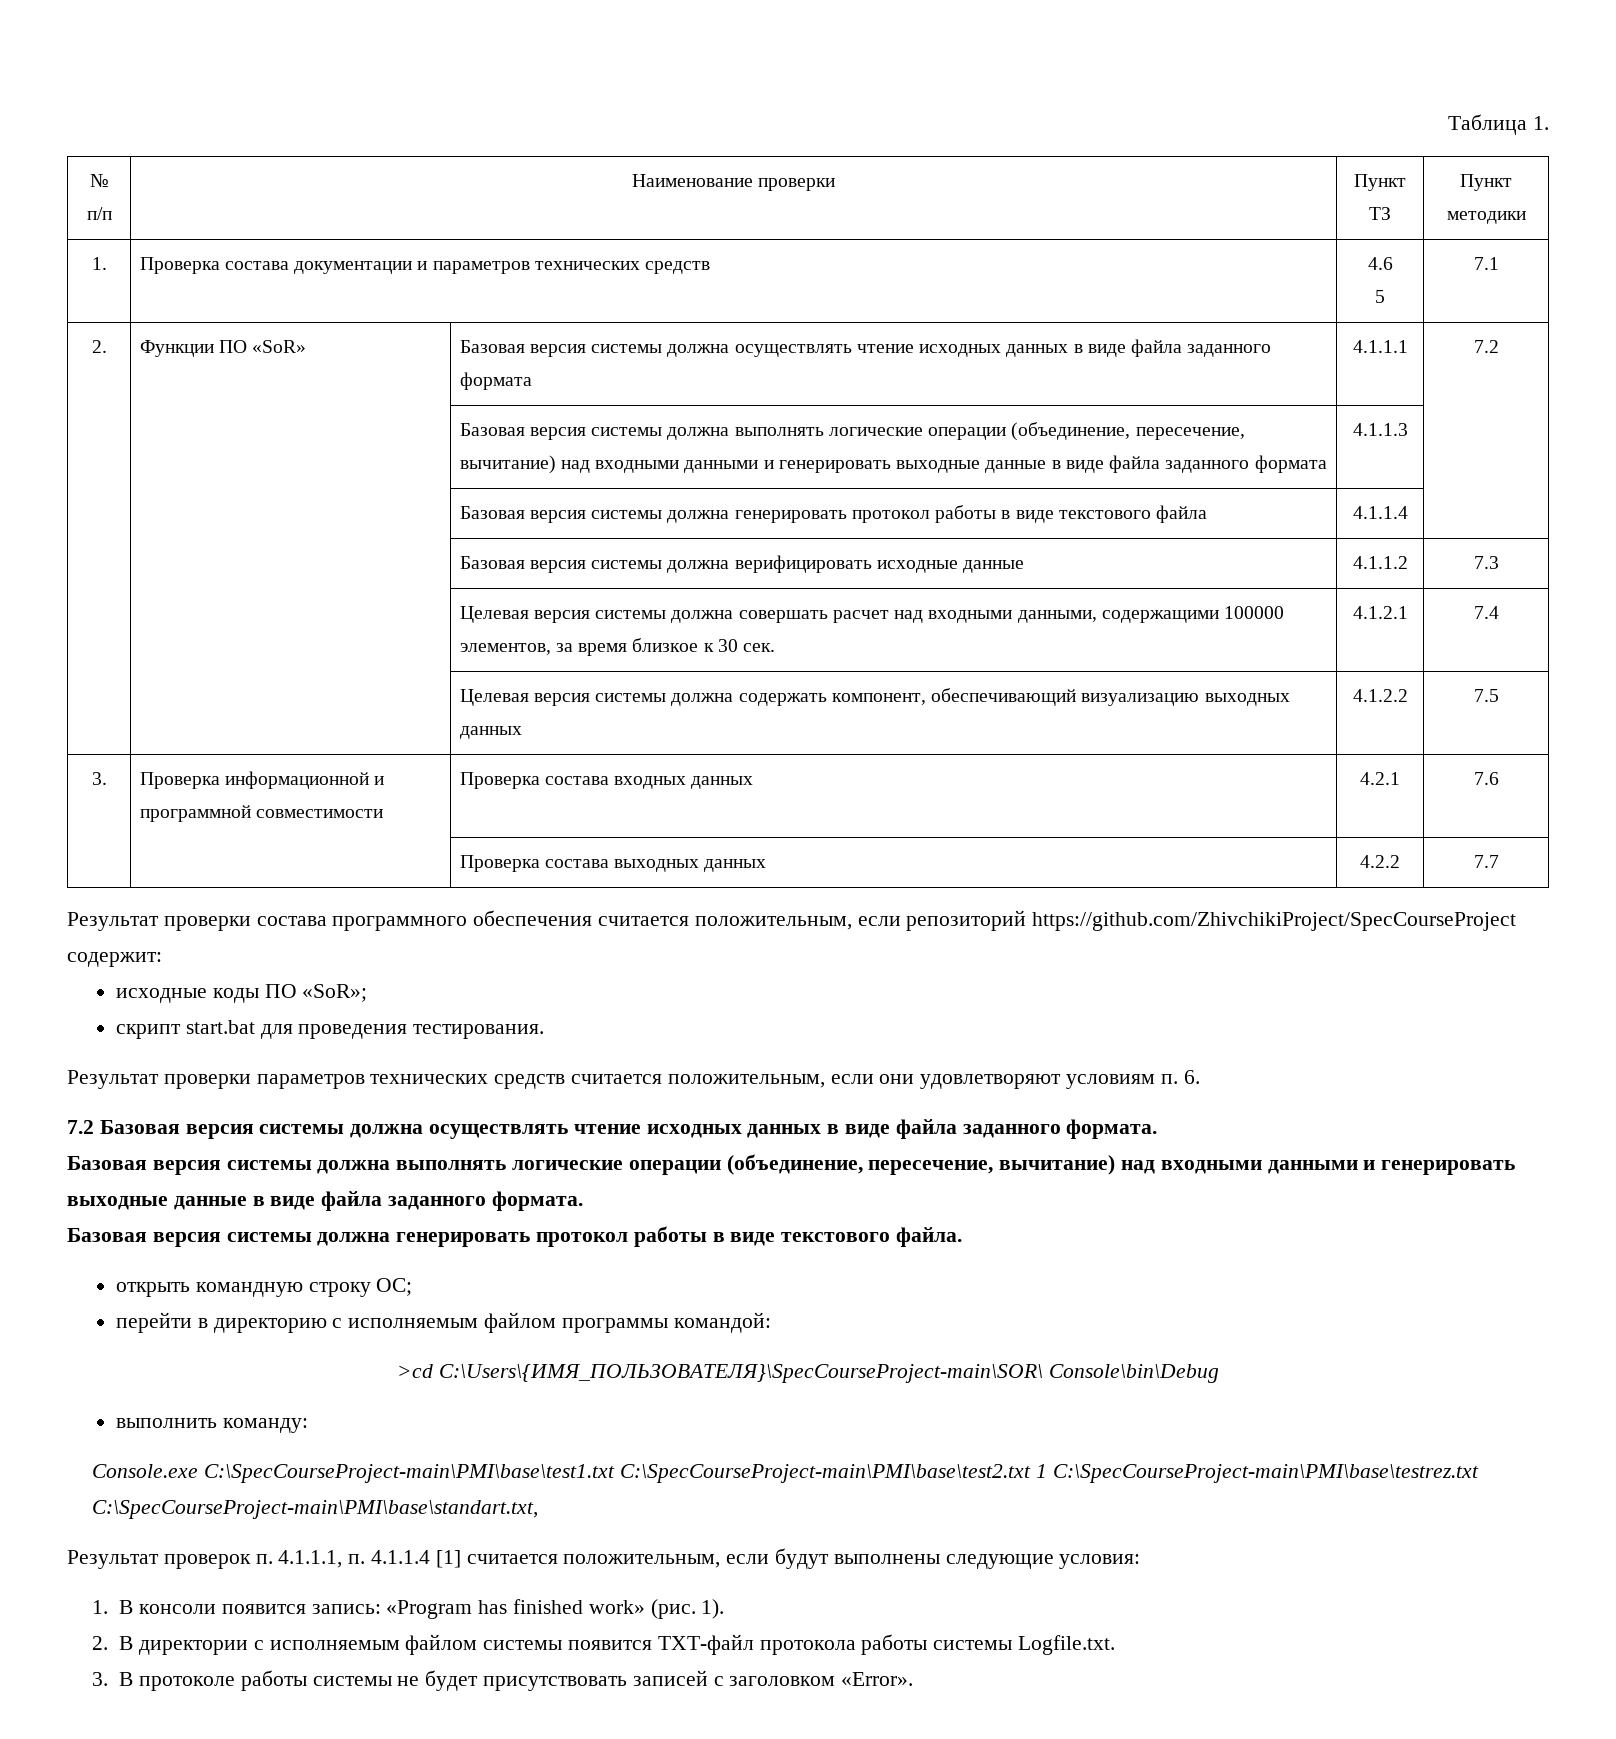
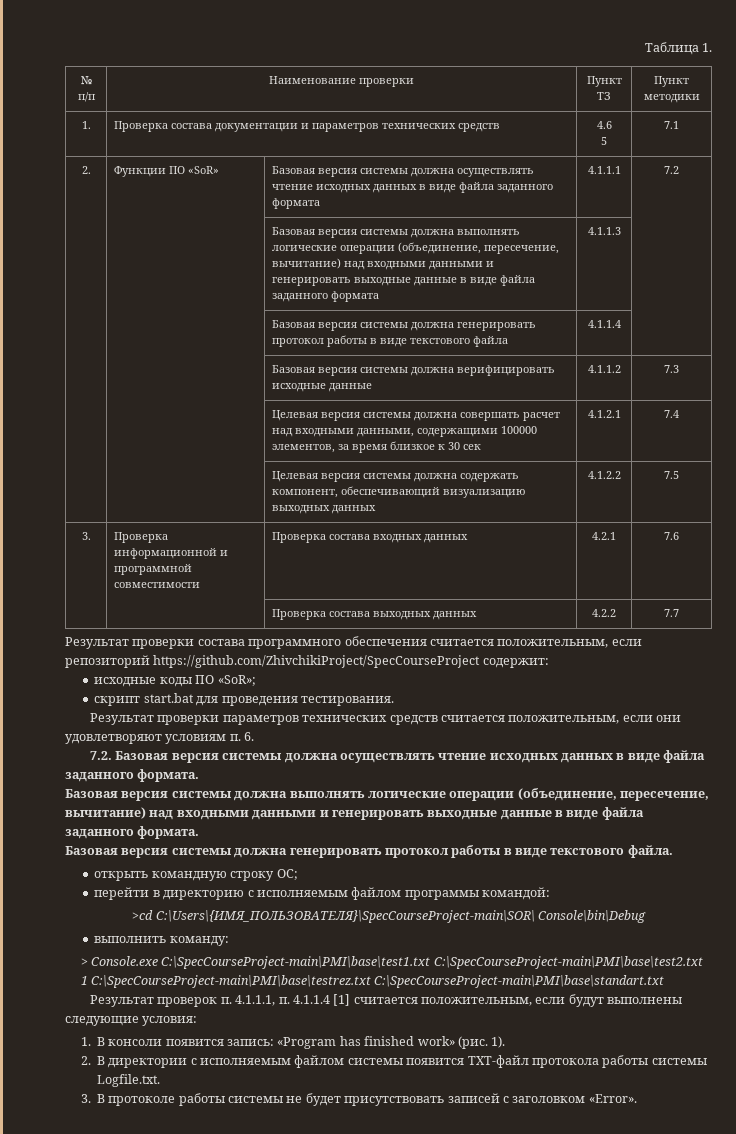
[743,643,776,652] сек. -> [463,444,482,450] сек
[67,1120,94,1134] 7.2 -> [89,751,112,760] 7.2.
(308, 1425) none -> [80,958,88,966] >
[92,1500,539,1519] C:\SpecCourseProject-main\PMI\base\standart.txt, -> [374,975,665,988] C:\SpecCourseProject-main\PMI\base\standart.txt

